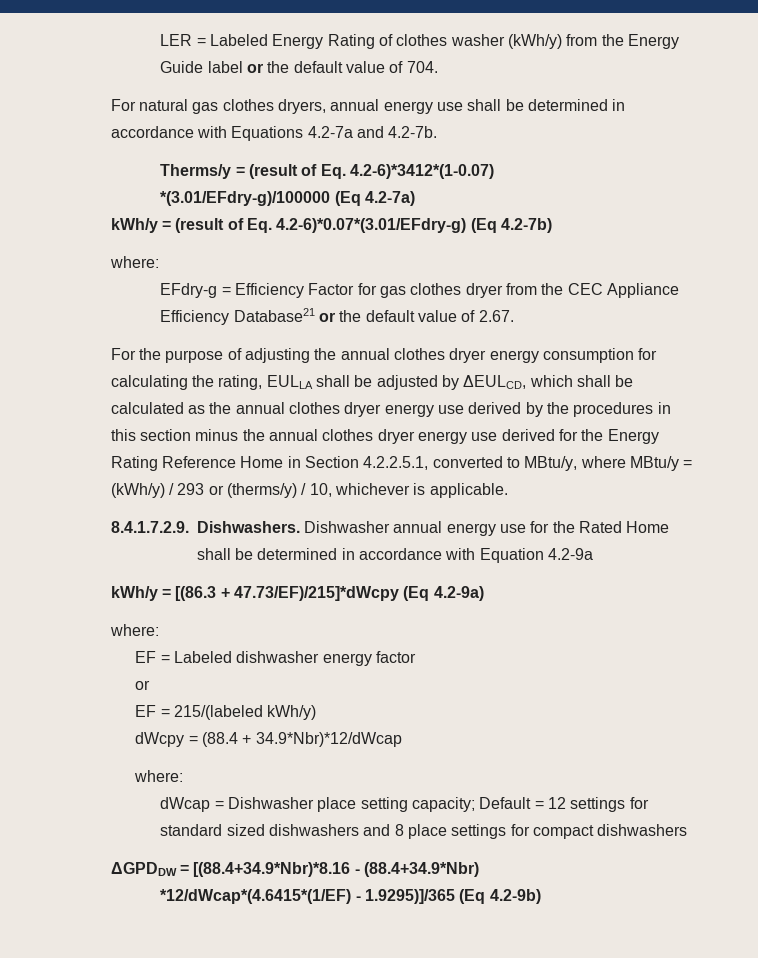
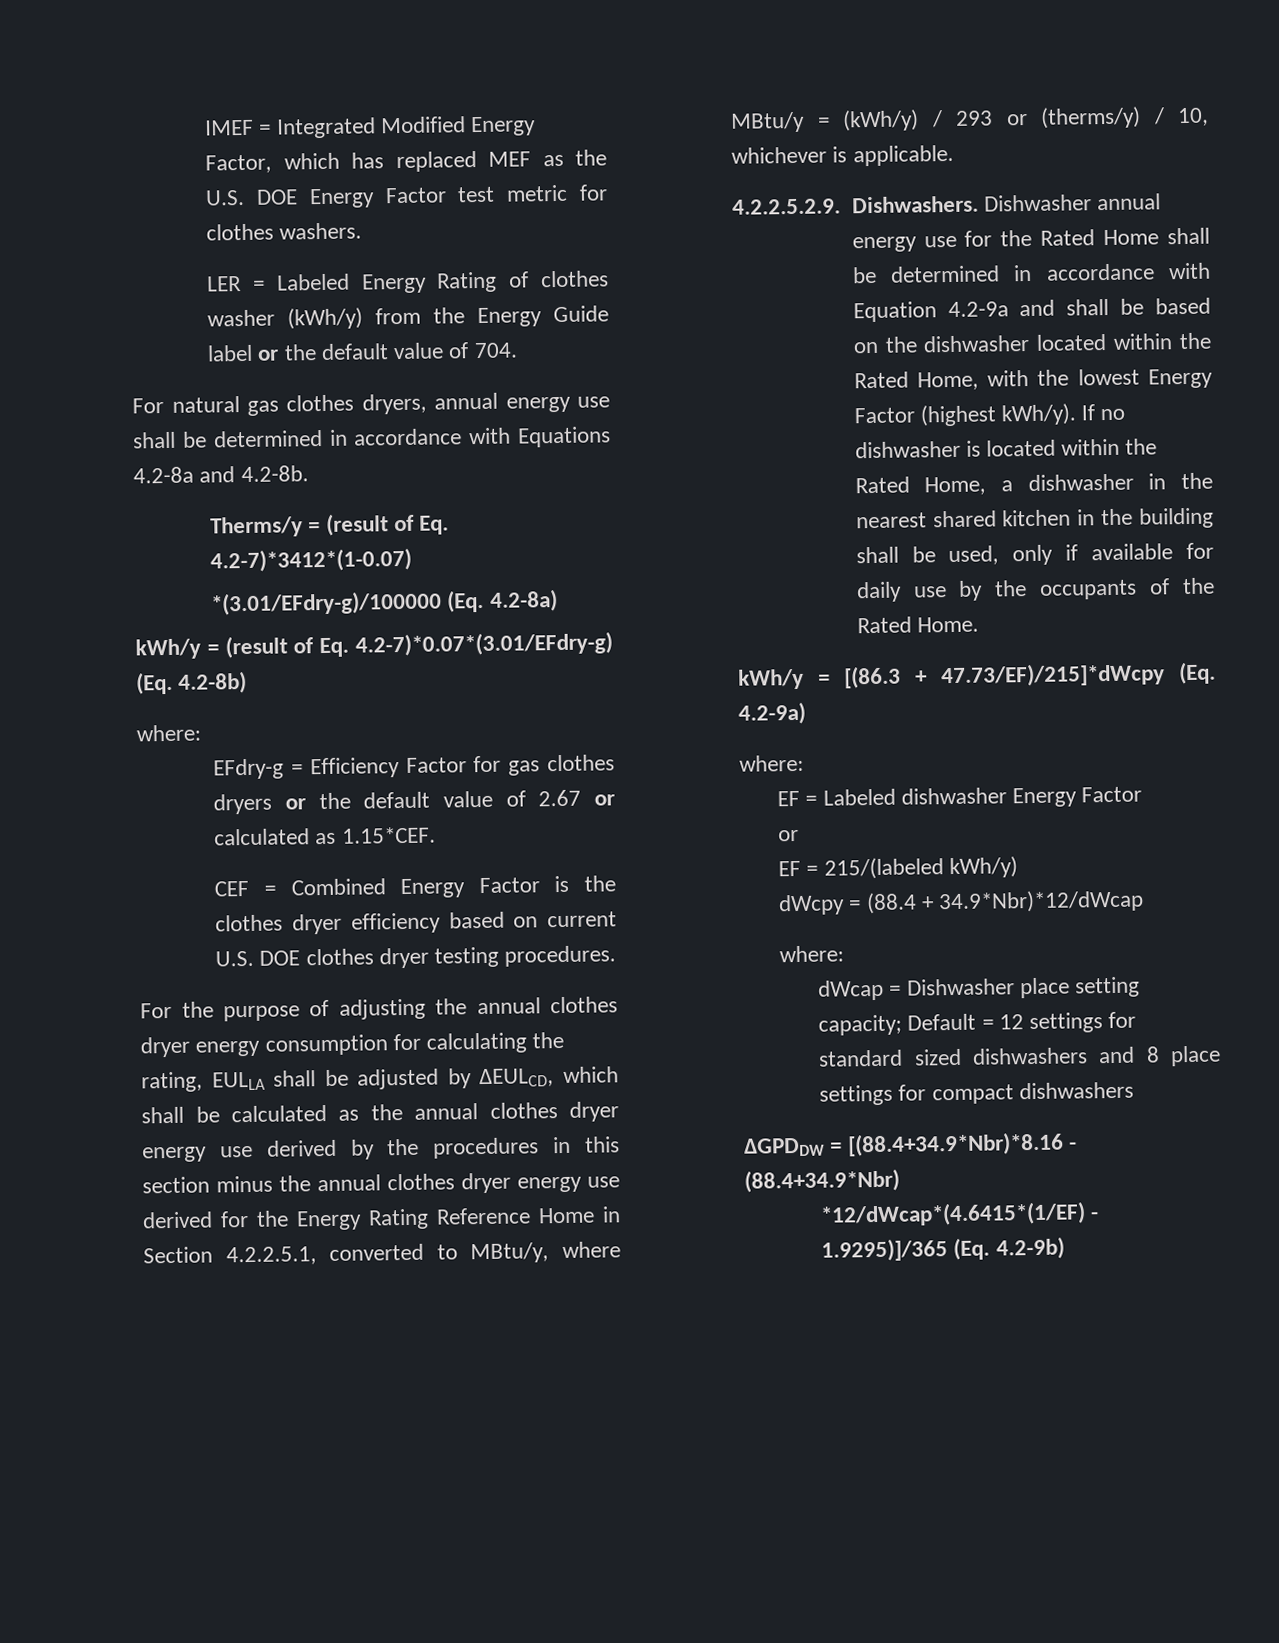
(160, 40) none -> [205,116,537,139] [205,149,607,174] [205,184,608,209] [206,222,363,241] IMEF = Integrated Modified Energy Factor, which has replaced MEF as the U.S. DOE Energy Factor test metric for clothes washers. //
[307,126,438,138] 4.2-7a and 4.2-7b. -> [133,465,309,484] 4.2-8a and 4.2-8b.
[349,164,494,179] 4.2-6)*3412*(1-0.07) -> [210,547,413,573] 4.2-7)*3412*(1-0.07)
[334,191,415,206] (Eq 4.2-7a) -> [447,589,558,613] (Eq. 4.2-8a)
[276,218,552,233] 4.2-6)*0.07*(3.01/EFdry-g) (Eq 4.2-7b) -> [355,631,613,657] [136,670,248,695] 4.2-7)*0.07*(3.01/EFdry-g) (Eq. 4.2-8b)
[465,283,679,298] [160,308,514,325] dryer from the CEC Appliance Efficiency Database21 or the default value of 2.67. -> [213,789,615,815] [214,826,436,846] [214,875,616,899] [215,911,617,935] [215,945,617,969] dryers or the default value of 2.67 or calculated as 1.15*CEF. // CEF = Combined Energy Factor is the clothes dryer efficiency based on current U.S. DOE clothes dryer testing procedures.
[110,521,189,533] 8.4.1.7.2.9. -> [732,198,842,215] 4.2.2.5.2.9.
(593, 554) none -> [1019,297,1211,317] [852,332,1212,354] [853,368,1213,391] [853,403,1126,427] [854,438,1158,459] [854,472,1213,496] [855,507,1214,529] [855,542,1214,566] [855,577,1215,603] [856,616,979,634] and shall be based on the dishwasher located within the Rated Home, with the lowest Energy Factor (highest kWh/y). If no dishwasher is located within the Rated Home, a dishwasher in the nearest shared kitchen in the building shall be used, only if available for daily use by the occupants of the Rated Home.
[403,586,430,601] (Eq -> [1179,661,1216,685] (Eq.
[322,651,417,666] energy factor -> [1012,786,1143,808] Energy Factor
[459,889,486,904] (Eq -> [953,1237,991,1261] (Eq.

